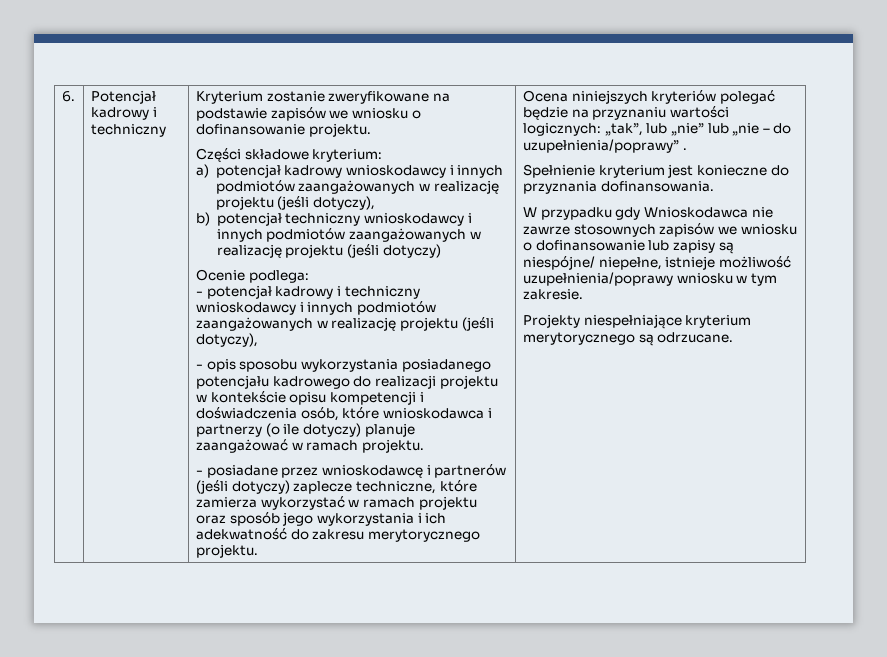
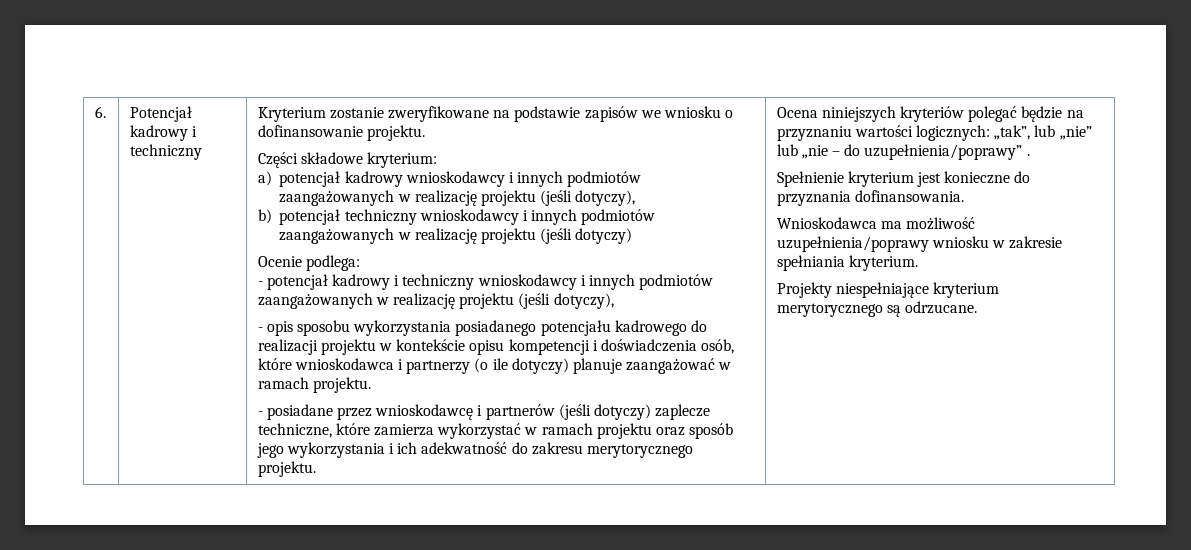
[522,207,773,220] [522,223,797,237] [522,240,734,254] [522,256,716,270] W przypadku gdy Wnioskodawca nie zawrze stosownych zapisów we wniosku o dofinansowanie lub zapisy są niespójne/ niepełne, istnieje -> [776,217,902,229] Wnioskodawca ma
[750,273,777,286] [522,289,583,300] tym zakresie. -> [1009,236,1063,249] [776,255,918,271] zakresie spełniania kryterium.

